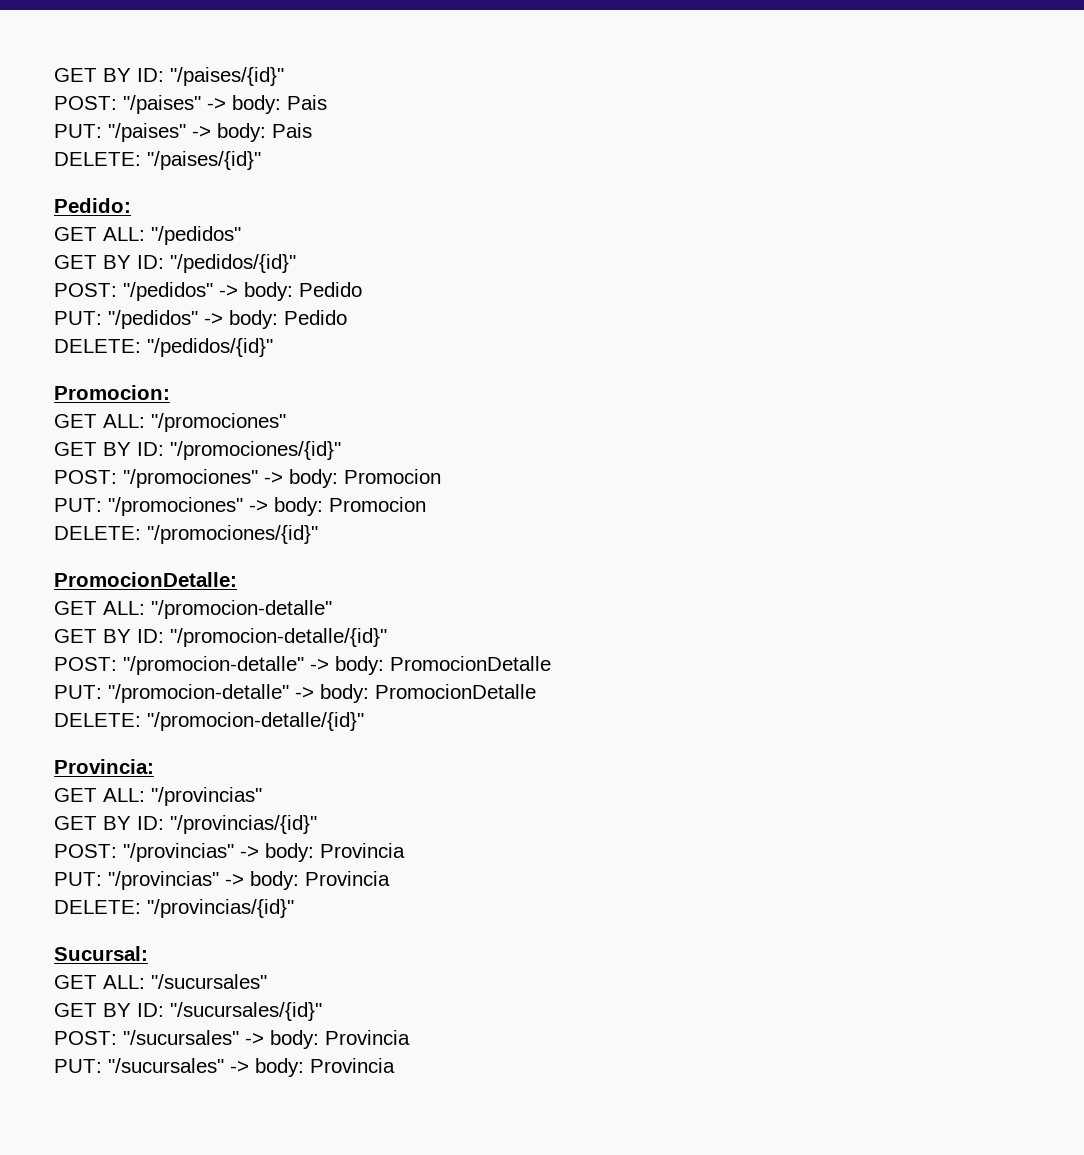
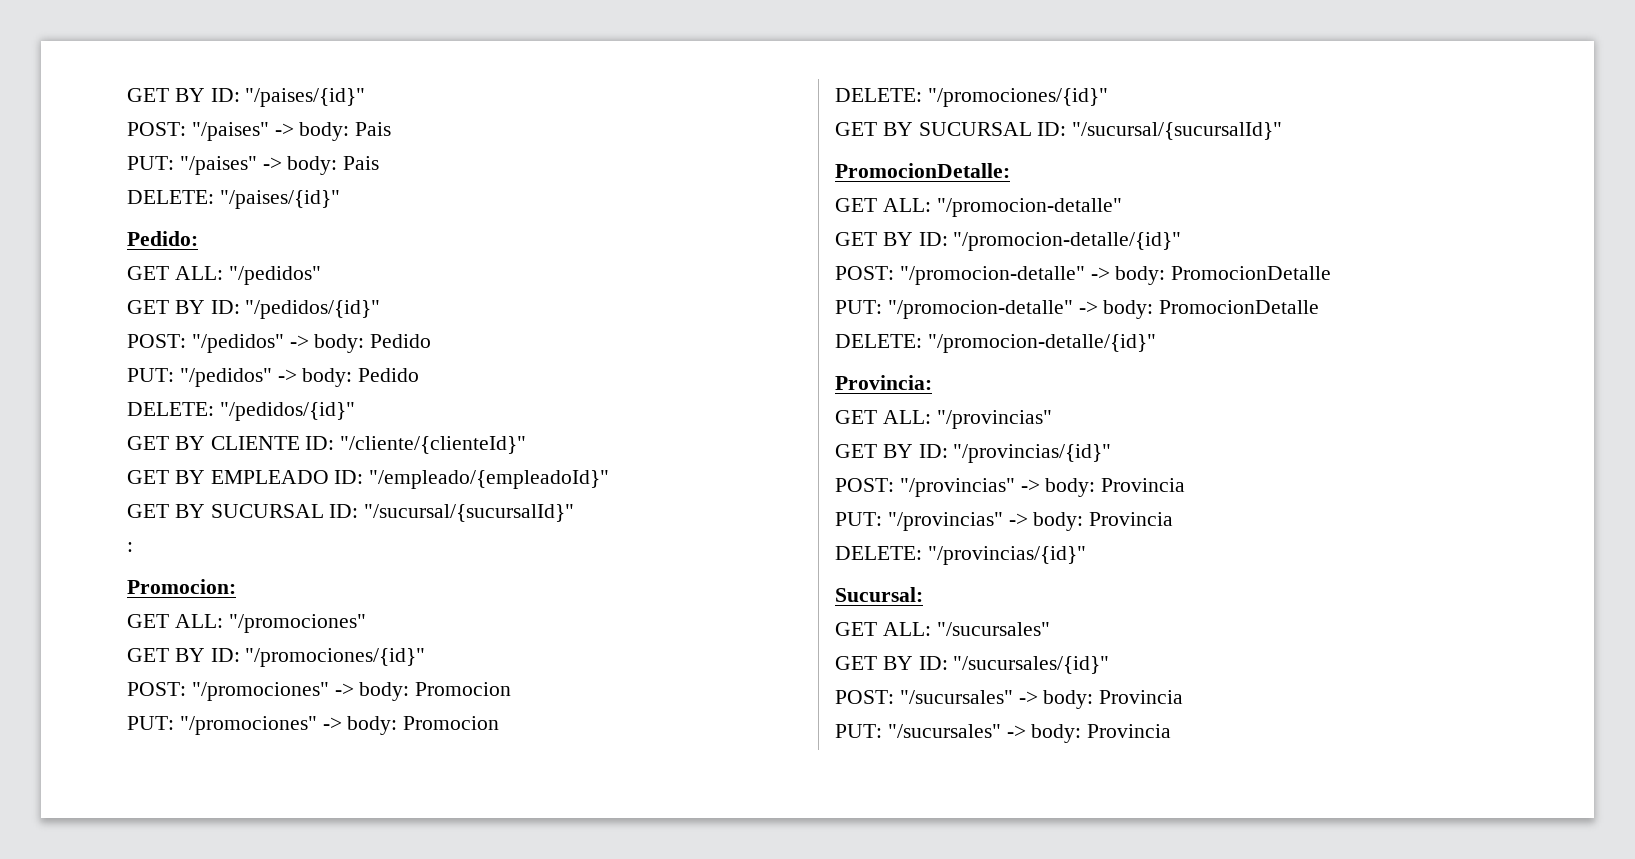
(273, 347) none -> [127,436,527,454] [127,470,610,489] [127,504,575,522] [127,542,133,552] // GET BY CLIENTE ID: "/cliente/{clienteId}" // GET BY EMPLEADO ID: "/empleado/{empleadoId}" // GET BY SUCURSAL ID: "/sucursal/{sucursalId}" // :
(318, 534) none -> [835,122,1283,140] // GET BY SUCURSAL ID: "/sucursal/{sucursalId}"

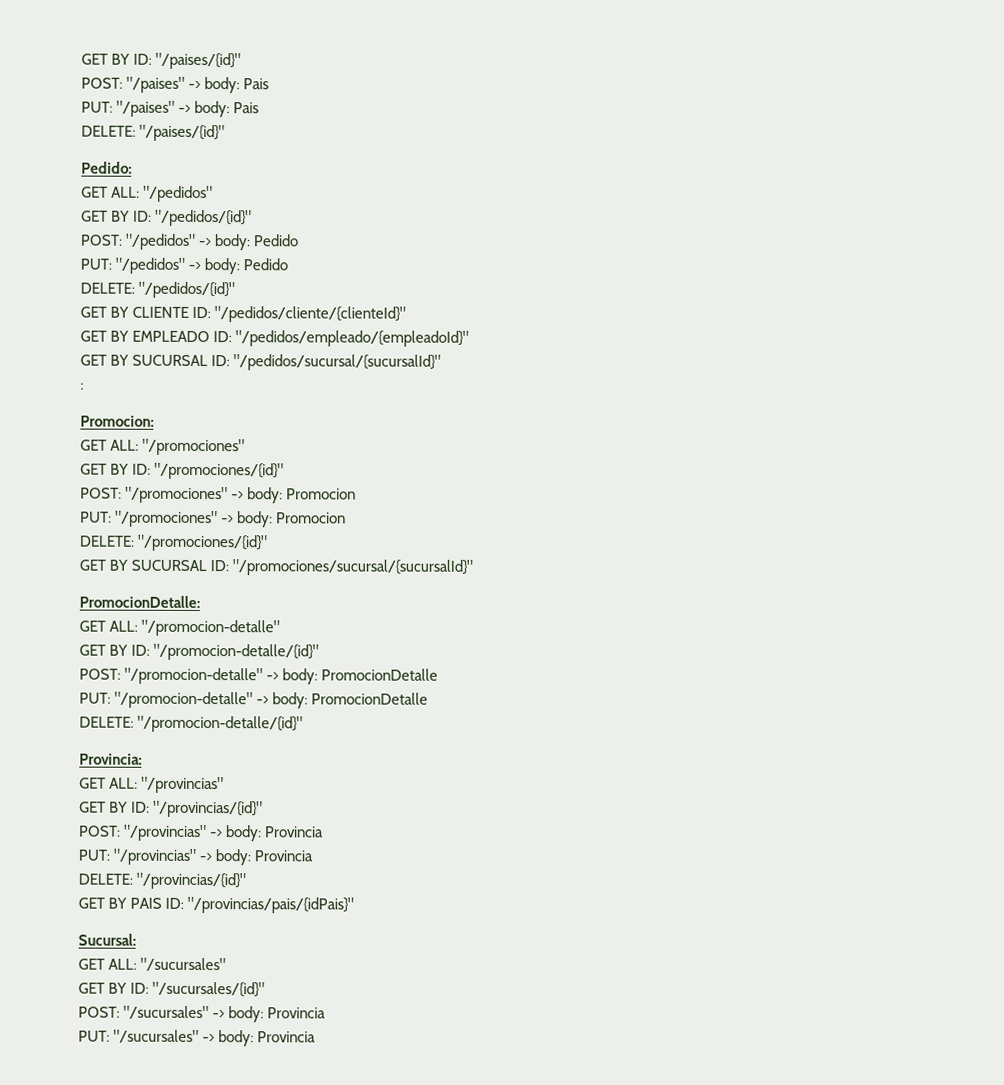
[340,436,527,454] "/cliente/{clienteId}" -> [214,306,407,323] "/pedidos/cliente/{clienteId}"
[369,470,610,489] [127,504,575,522] "/empleado/{empleadoId}" // GET BY SUCURSAL ID: "/sucursal/{sucursalId}" -> [235,330,470,347] [80,354,442,371] "/pedidos/empleado/{empleadoId}" // GET BY SUCURSAL ID: "/pedidos/sucursal/{sucursalId}"
[1072,122,1283,140] "/sucursal/{sucursalId}" -> [232,559,474,576] "/promociones/sucursal/{sucursalId}"
(1086, 555) none -> [78,896,355,914] // GET BY PAIS ID: "/provincias/pais/{idPais}"

